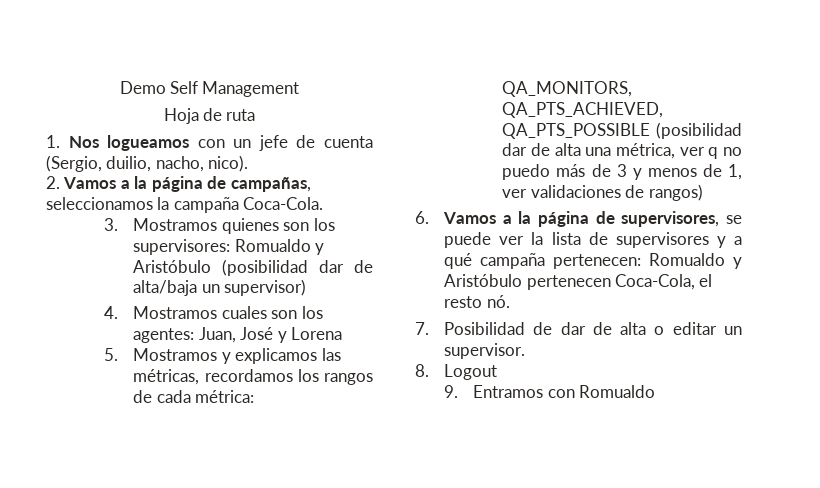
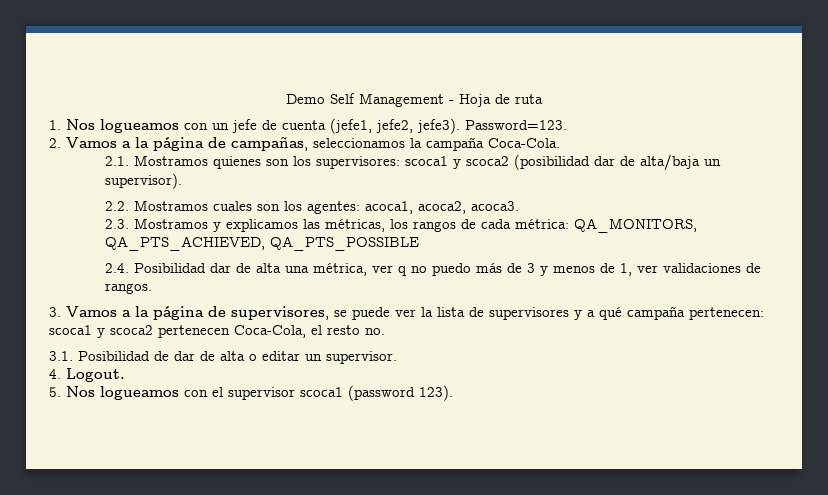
(300, 89) // -> [449,100,454,104] -
[46,155,249,172] (Sergio, duilio, nacho, nico). -> [330,118,567,134] (jefe1, jefe2, jefe3). Password=123.
[104,218,119,231] 3. -> [104,156,129,166] 2.1.
[234,239,325,255] [133,260,212,273] Romualdo y Aristóbulo -> [404,156,509,169] scoca1 y scoca2
[224,279,307,296] [104,306,119,319] supervisor) // 4. -> [104,173,182,189] [104,201,129,211] supervisor). // 2.2.
[198,327,343,343] [104,348,119,361] Juan, José y Lorena // 5. -> [364,201,519,214] [104,219,129,229] acoca1, acoca2, acoca3. // 2.3.
[204,369,293,382] recordamos -> (385, 225) none
[656,122,742,139] (posibilidad -> [104,263,206,273] // 2.4. Posibilidad
[648,184,703,201] [415,211,429,224] rangos) // 6. -> [104,283,152,294] [49,307,61,317] rangos. // 3.
[649,253,742,269] [444,274,523,287] Romualdo y Aristóbulo -> [49,325,153,338] scoca1 y scoca2
[486,295,510,308] [415,322,429,335] nó. // 7. -> [365,328,385,335] [49,351,73,361] no. // 3.1.
[415,364,498,380] [444,385,656,398] 8. Logout // 9. Entramos con Romualdo -> [49,368,125,382] [49,385,453,401] 4. Logout. // 5. Nos logueamos con el supervisor scoca1 (password 123).

